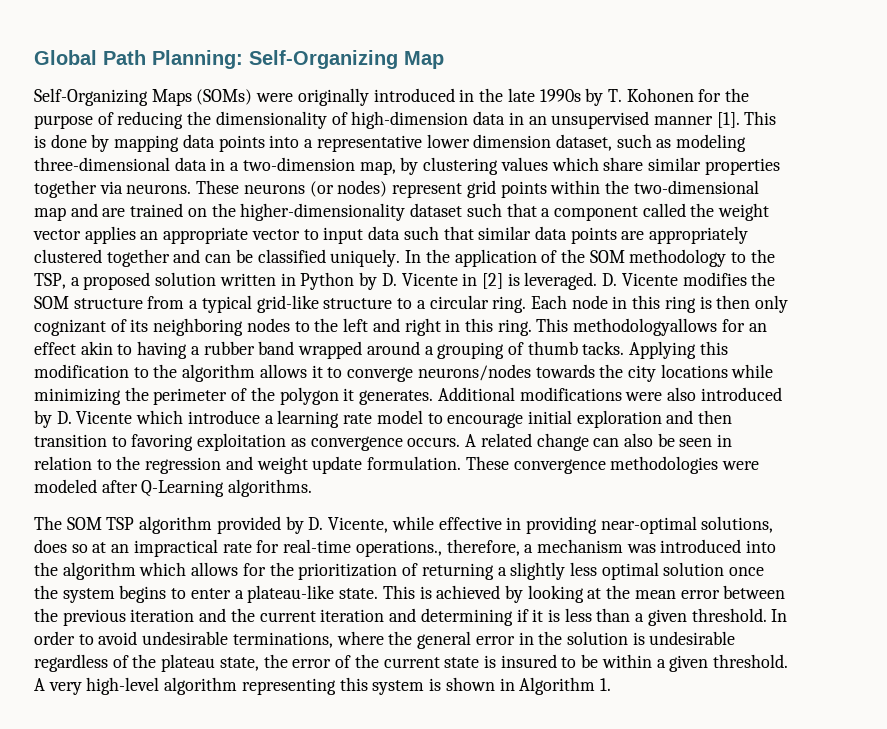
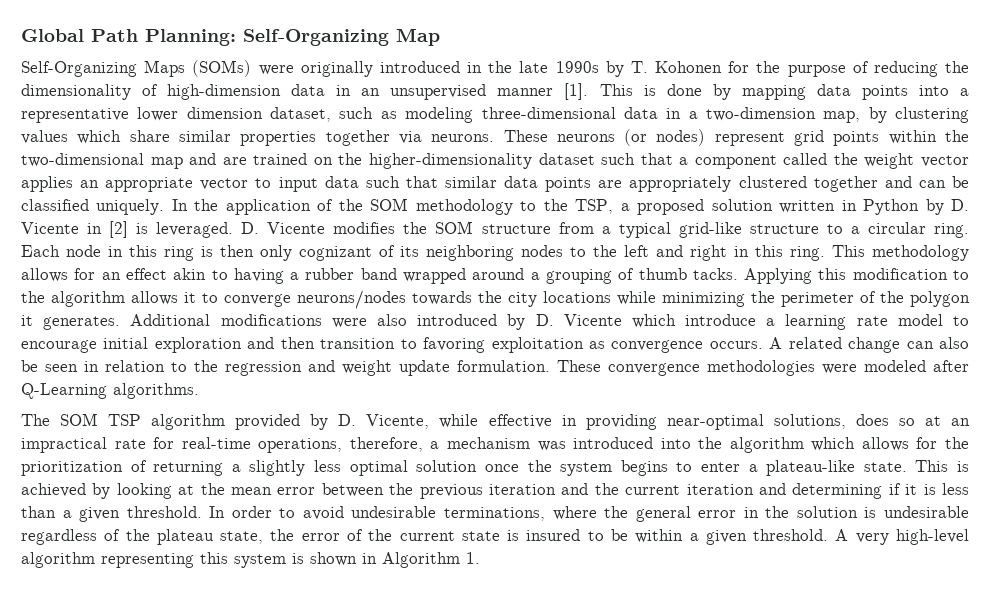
[573,318,718,336] methodologyallows -> [872,245,969,261] [21,268,68,282] methodology allows
[355,540,442,557] operations., -> [258,438,343,453] operations,

